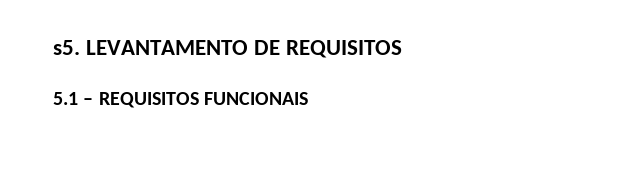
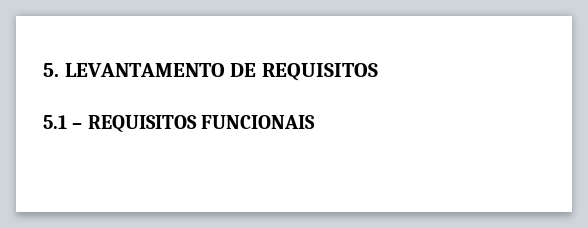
[53,40,80,55] s5. -> [43,63,59,77] 5.

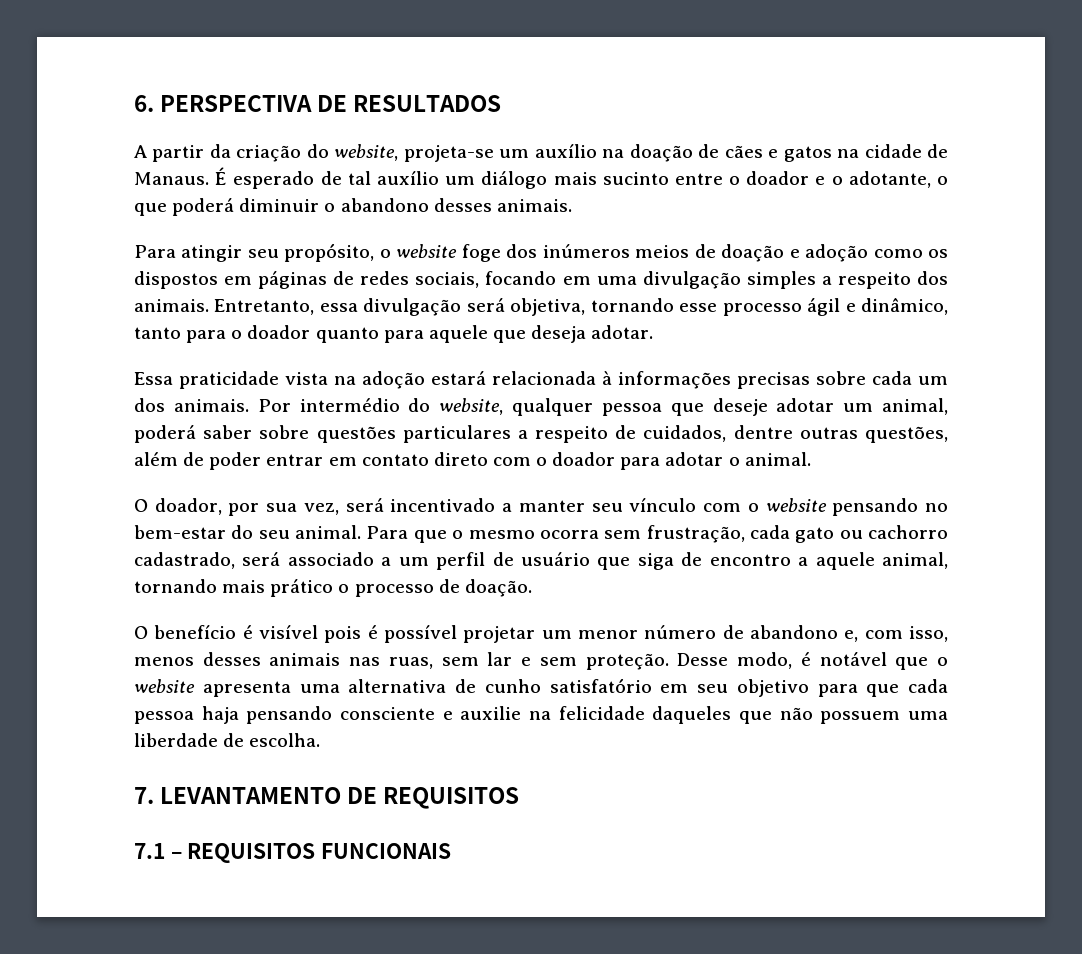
[43,63,59,77] 5. -> [134,95,502,112] [134,144,949,162] [134,167,948,189] [134,198,572,216] [134,243,948,262] [134,271,949,289] [134,298,949,316] [134,325,654,343] [134,371,948,389] [134,398,949,416] [134,425,949,443] [134,452,811,470] [134,498,949,516] [134,525,948,543] [134,552,949,570] [134,579,532,597] [134,625,949,643] [134,652,949,670] [134,678,948,697] [134,706,948,724] [134,733,321,747] [134,787,154,804] 6. PERSPECTIVA DE RESULTADOS // A partir da criação do website, projeta-se um auxílio na doação de cães e gatos na cidade de Manaus. É esperado de tal auxílio um diálogo mais sucinto entre o doador e o adotante, o que poderá diminuir o abandono desses animais. // Para atingir seu propósito, o website foge dos inúmeros meios de doação e adoção como os dispostos em páginas de redes sociais, focando em uma divulgação simples a respeito dos animais. Entretanto, essa divulgação será objetiva, tornando esse processo ágil e dinâmico, tanto para o doador quanto para aquele que deseja adotar. // Essa praticidade vista na adoção estará relacionada à informações precisas sobre cada um dos animais. Por intermédio do website, qualquer pessoa que deseje adotar um animal, poderá saber sobre questões particulares a respeito de cuidados, dentre outras questões, além de poder entrar em contato direto com o doador para adotar o animal. // O doador, por sua vez, será incentivado a manter seu vínculo com o website pensando no bem-estar do seu animal. Para que o mesmo ocorra sem frustração, cada gato ou cachorro cadastrado, será associado a um perfil de usuário que siga de encontro a aquele animal, tornando mais prático o processo de doação. // O benefício é visível pois é possível projetar um menor número de abandono e, com isso, menos desses animais nas ruas, sem lar e sem proteção. Desse modo, é notável que o website apresenta uma alternativa de cunho satisfatório em seu objetivo para que cada pessoa haja pensando consciente e auxilie na felicidade daqueles que não possuem uma liberdade de escolha. // 7.
[43,115,67,129] 5.1 -> [134,843,165,859] 7.1

